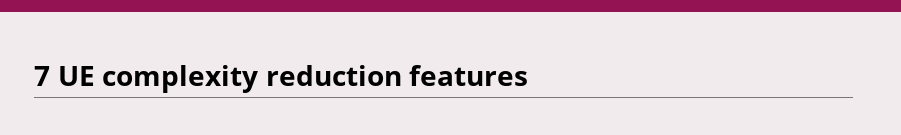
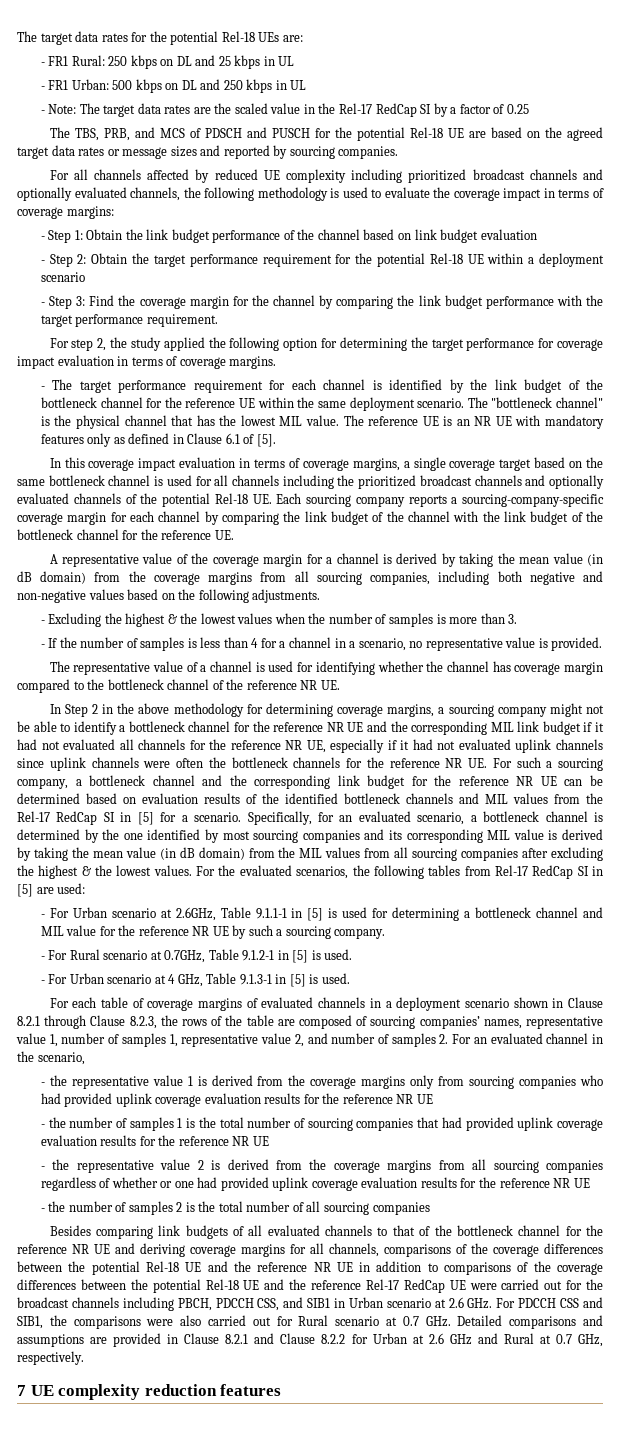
(34, 76) none -> [17,31,303,45] [40,55,295,69] [40,79,307,93] [40,103,529,117] [49,127,604,141] [17,145,399,159] [49,169,604,183] [17,187,604,201] [17,206,114,219] [40,229,537,243] [40,253,604,267] [40,272,85,282] [40,295,604,309] [40,314,218,327] [49,337,603,351] [17,355,277,369] [40,379,604,393] [40,397,603,411] [40,415,605,429] [40,433,276,447] [49,457,603,471] [17,475,605,489] [17,493,604,507] [17,511,603,525] [17,529,234,540] [49,553,603,567] [17,571,603,585] [17,589,321,603] [40,613,518,627] [40,637,603,651] [49,661,603,675] [17,679,340,693] [49,703,604,717] [17,721,604,735] [17,739,604,753] [17,757,603,771] [17,775,603,789] [17,793,603,804] [17,811,603,825] [17,829,604,843] [17,847,603,861] [17,865,604,879] [17,883,86,897] [40,907,604,921] [40,925,386,939] [40,949,353,963] [40,973,350,987] [49,997,603,1011] [17,1015,603,1029] [16,1033,603,1047] [17,1051,85,1065] [40,1075,603,1089] [40,1093,433,1107] [40,1117,603,1131] [40,1135,269,1146] [40,1159,603,1173] [40,1177,590,1191] [40,1201,430,1215] [49,1225,603,1239] [17,1243,603,1257] [17,1261,603,1275] [17,1279,603,1293] [17,1297,603,1311] [17,1315,603,1329] [17,1333,603,1347] [17,1351,84,1365] The target data rates for the potential Rel-18 UEs are: // - FR1 Rural: 250 kbps on DL and 25 kbps in UL // - FR1 Urban: 500 kbps on DL and 250 kbps in UL // - Note: The target data rates are the scaled value in the Rel-17 RedCap SI by a factor of 0.25 // The TBS, PRB, and MCS of PDSCH and PUSCH for the potential Rel-18 UE are based on the agreed target data rates or message sizes and reported by sourcing companies. // For all channels affected by reduced UE complexity including prioritized broadcast channels and optionally evaluated channels, the following methodology is used to evaluate the coverage impact in terms of coverage margins: // - Step 1: Obtain the link budget performance of the channel based on link budget evaluation // - Step 2: Obtain the target performance requirement for the potential Rel-18 UE within a deployment scenario // - Step 3: Find the coverage margin for the channel by comparing the link budget performance with the target performance requirement. // For step 2, the study applied the following option for determining the target performance for coverage impact evaluation in terms of coverage margins. // - The target performance requirement for each channel is identified by the link budget of the bottleneck channel for the reference UE within the same deployment scenario. The "bottleneck channel" is the physical channel that has the lowest MIL value. The reference UE is an NR UE with mandatory features only as defined in Clause 6.1 of [5]. // In this coverage impact evaluation in terms of coverage margins, a single coverage target based on the same bottleneck channel is used for all channels including the prioritized broadcast channels and optionally evaluated channels of the potential Rel-18 UE. Each sourcing company reports a sourcing-company-specific coverage margin for each channel by comparing the link budget of the channel with the link budget of the bottleneck channel for the reference UE. // A representative value of the coverage margin for a channel is derived by taking the mean value (in dB domain) from the coverage margins from all sourcing companies, including both negative and non-negative values based on the following adjustments. // - Excluding the highest & the lowest values when the number of samples is more than 3. // - If the number of samples is less than 4 for a channel in a scenario, no representative value is provided. // The representative value of a channel is used for identifying whether the channel has coverage margin compared to the bottleneck channel of the reference NR UE. // In Step 2 in the above methodology for determining coverage margins, a sourcing company might not be able to identify a bottleneck channel for the reference NR UE and the corresponding MIL link budget if it had not evaluated all channels for the reference NR UE, especially if it had not evaluated uplink channels since uplink channels were often the bottleneck channels for the reference NR UE. For such a sourcing company, a bottleneck channel and the corresponding link budget for the reference NR UE can be determined based on evaluation results of the identified bottleneck channels and MIL values from the Rel-17 RedCap SI in [5] for a scenario. Specifically, for an evaluated scenario, a bottleneck channel is determined by the one identified by most sourcing companies and its corresponding MIL value is derived by taking the mean value (in dB domain) from the MIL values from all sourcing companies after excluding the highest & the lowest values. For the evaluated scenarios, the following tables from Rel-17 RedCap SI in [5] are used: // - For Urban scenario at 2.6GHz, Table 9.1.1-1 in [5] is used for determining a bottleneck channel and MIL value for the reference NR UE by such a sourcing company. // - For Rural scenario at 0.7GHz, Table 9.1.2-1 in [5] is used. // - For Urban scenario at 4 GHz, Table 9.1.3-1 in [5] is used. // For each table of coverage margins of evaluated channels in a deployment scenario shown in Clause 8.2.1 through Clause 8.2.3, the rows of the table are composed of sourcing companies’ names, representative value 1, number of samples 1, representative value 2, and number of samples 2. For an evaluated channel in the scenario, // - the representative value 1 is derived from the coverage margins only from sourcing companies who had provided uplink coverage evaluation results for the reference NR UE // - the number of samples 1 is the total number of sourcing companies that had provided uplink coverage evaluation results for the reference NR UE // - the representative value 2 is derived from the coverage margins from all sourcing companies regardless of whether or one had provided uplink coverage evaluation results for the reference NR UE // - the number of samples 2 is the total number of all sourcing companies // Besides comparing link budgets of all evaluated channels to that of the bottleneck channel for the reference NR UE and deriving coverage margins for all channels, comparisons of the coverage differences between the potential Rel-18 UE and the reference NR UE in addition to comparisons of the coverage differences between the potential Rel-18 UE and the reference Rel-17 RedCap UE were carried out for the broadcast channels including PBCH, PDCCH CSS, and SIB1 in Urban scenario at 2.6 GHz. For PDCCH CSS and SIB1, the comparisons were also carried out for Rural scenario at 0.7 GHz. Detailed comparisons and assumptions are provided in Clause 8.2.1 and Clause 8.2.2 for Urban at 2.6 GHz and Rural at 0.7 GHz, respectively. //

